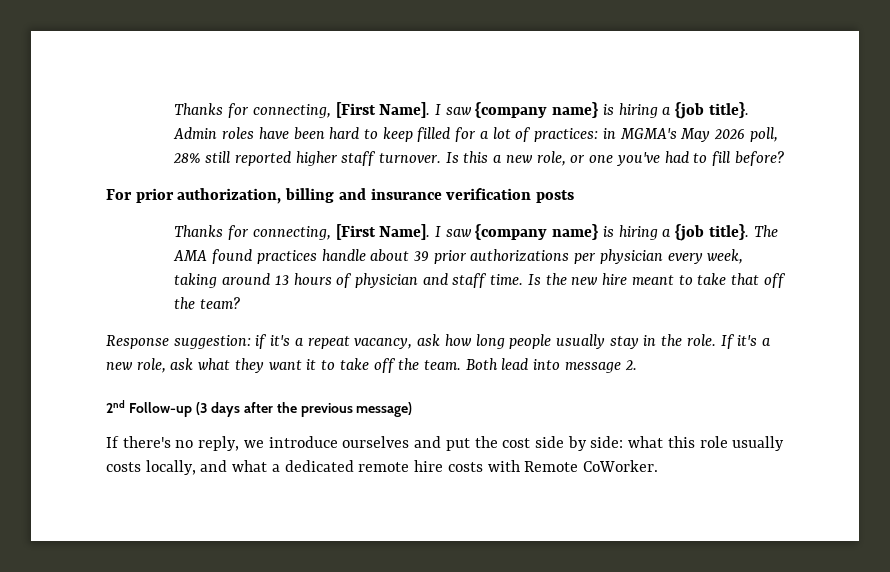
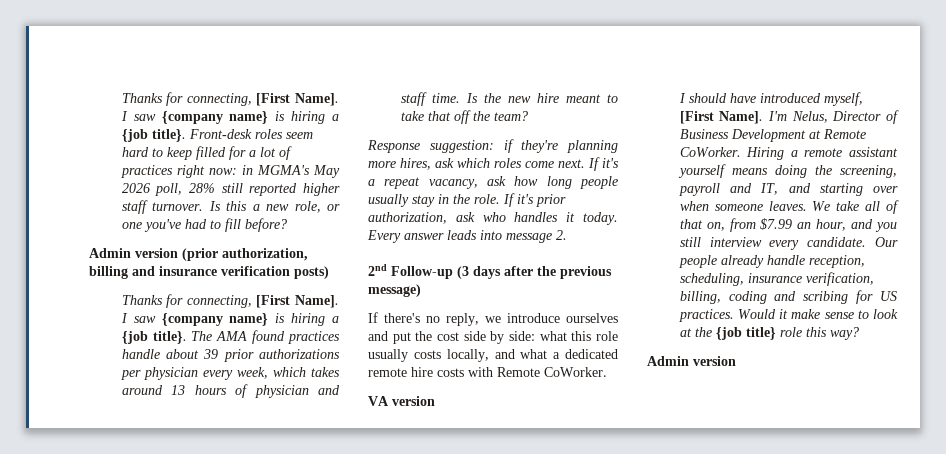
[173,127,325,140] Admin roles have been -> [188,129,313,139] Front-desk roles seem
[534,128,599,142] practices: -> [120,165,237,178] practices right now:
[106,188,174,203] For prior -> [89,248,218,261] Admin version (prior
[536,190,575,203] posts -> [294,266,329,279] posts)
[174,273,218,288] taking -> [272,367,340,377] which takes
(267, 341) none -> [521,140,618,153] [368,157,600,171] they're planning more hires, ask which roles come next. If
[762,337,772,346] [106,358,530,373] a new role, ask what they want it to take off the team. Both lead -> [536,194,566,207] [368,212,618,225] [367,230,477,243] prior authorization, ask who handles it today. Every answer leads
(658, 466) none -> [368,396,435,406] [678,92,863,106] [679,110,899,124] [679,129,866,142] [679,147,898,160] [677,164,897,178] [678,183,898,196] [679,200,899,214] [679,218,897,232] [679,237,898,250] [678,255,865,268] [679,272,874,286] [679,290,897,304] [678,309,898,322] [679,327,859,340] [647,356,736,366] // VA version // I should have introduced myself, [First Name]. I'm Nelus, Director of Business Development at Remote CoWorker. Hiring a remote assistant yourself means doing the screening, payroll and IT, and starting over when someone leaves. We take all of that on, from $7.99 an hour, and you still interview every candidate. Our people already handle reception, scheduling, insurance verification, billing, coding and scribing for US practices. Would it make sense to look at the {job title} role this way? // Admin version

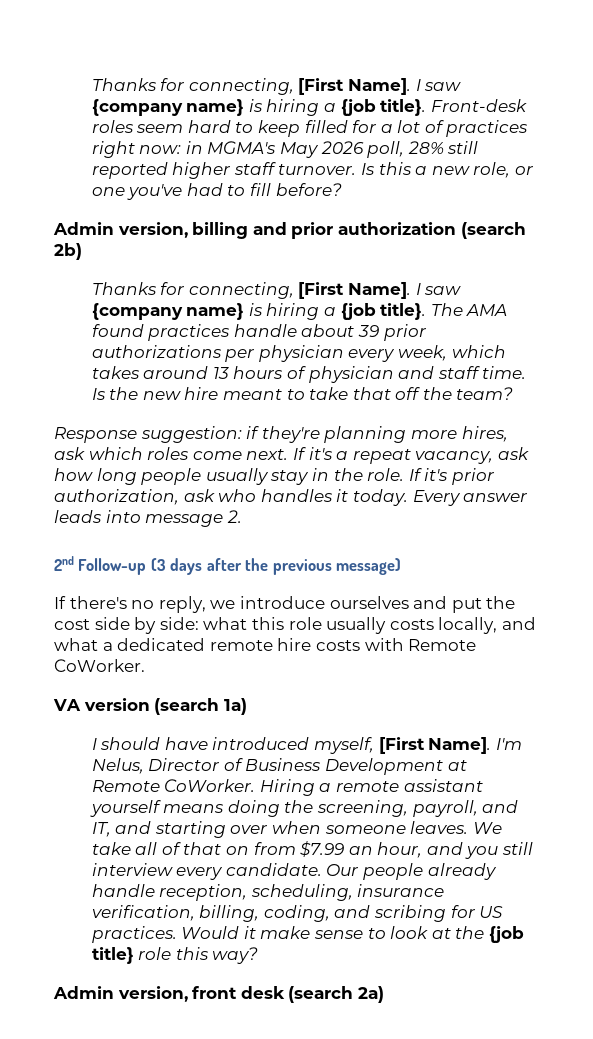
[135,248,308,261] [89,266,329,279] version (prior authorization, billing and insurance verification posts) -> [117,222,526,239] [54,243,82,260] version, billing and prior authorization (search 2b)
(435, 401) none -> [154,698,247,715] (search 1a)
[678,183,720,196] payroll -> [412,800,478,817] payroll,
[706,222,725,231] on, -> [225,846,249,855] on
[728,291,767,304] coding -> [263,905,330,922] coding,
[693,356,736,366] version -> [117,986,384,1003] version, front desk (search 2a)

